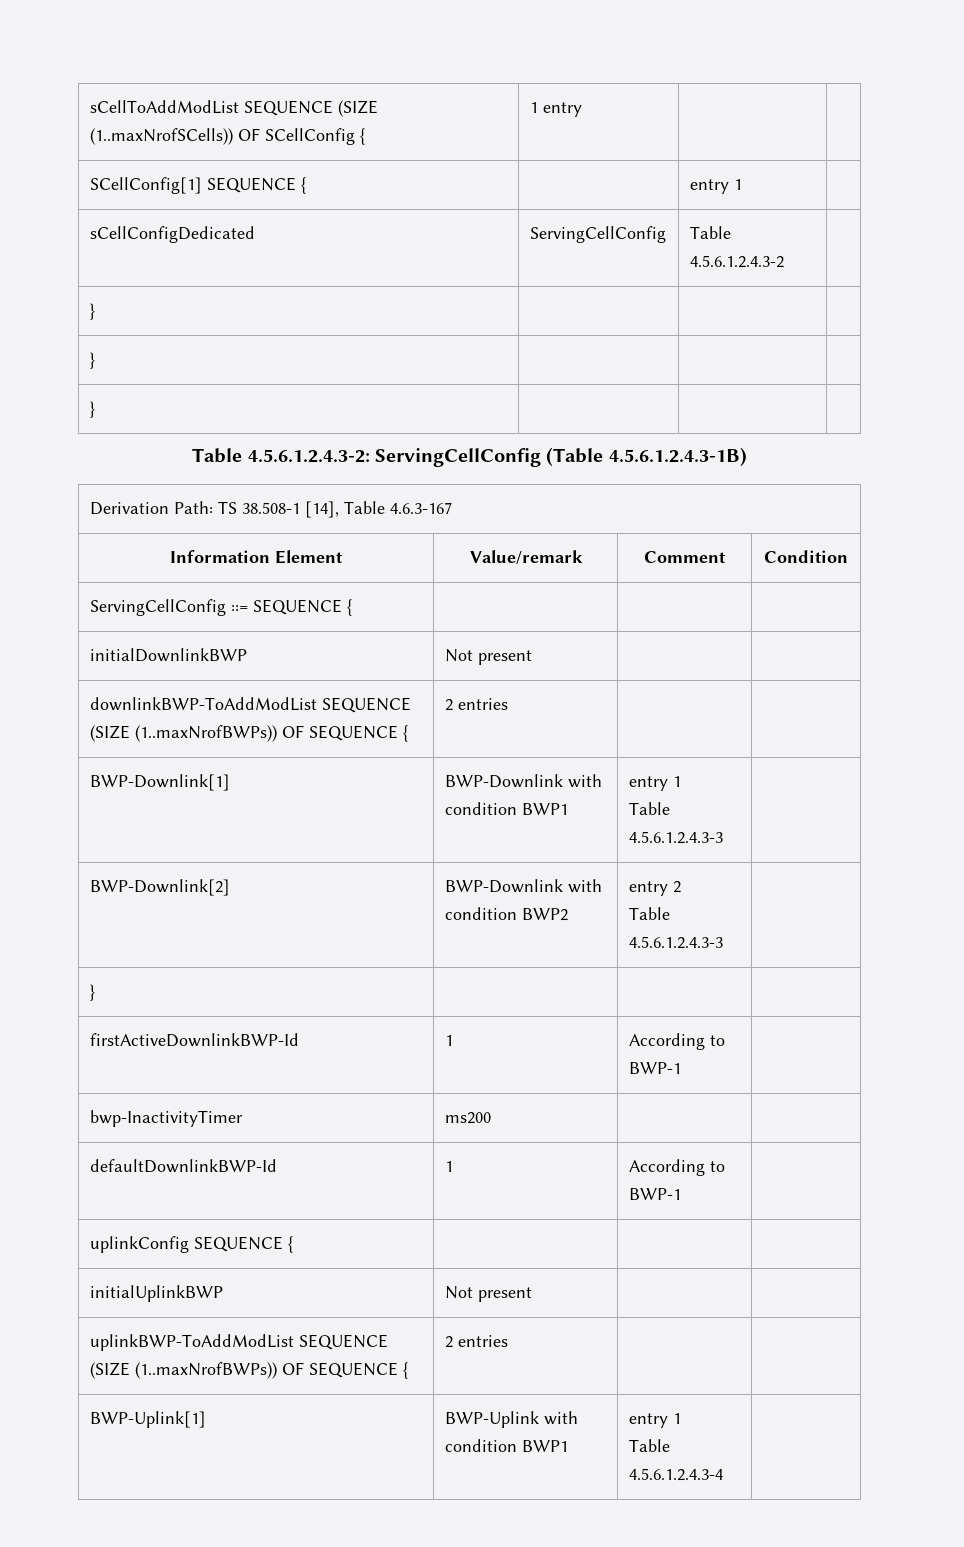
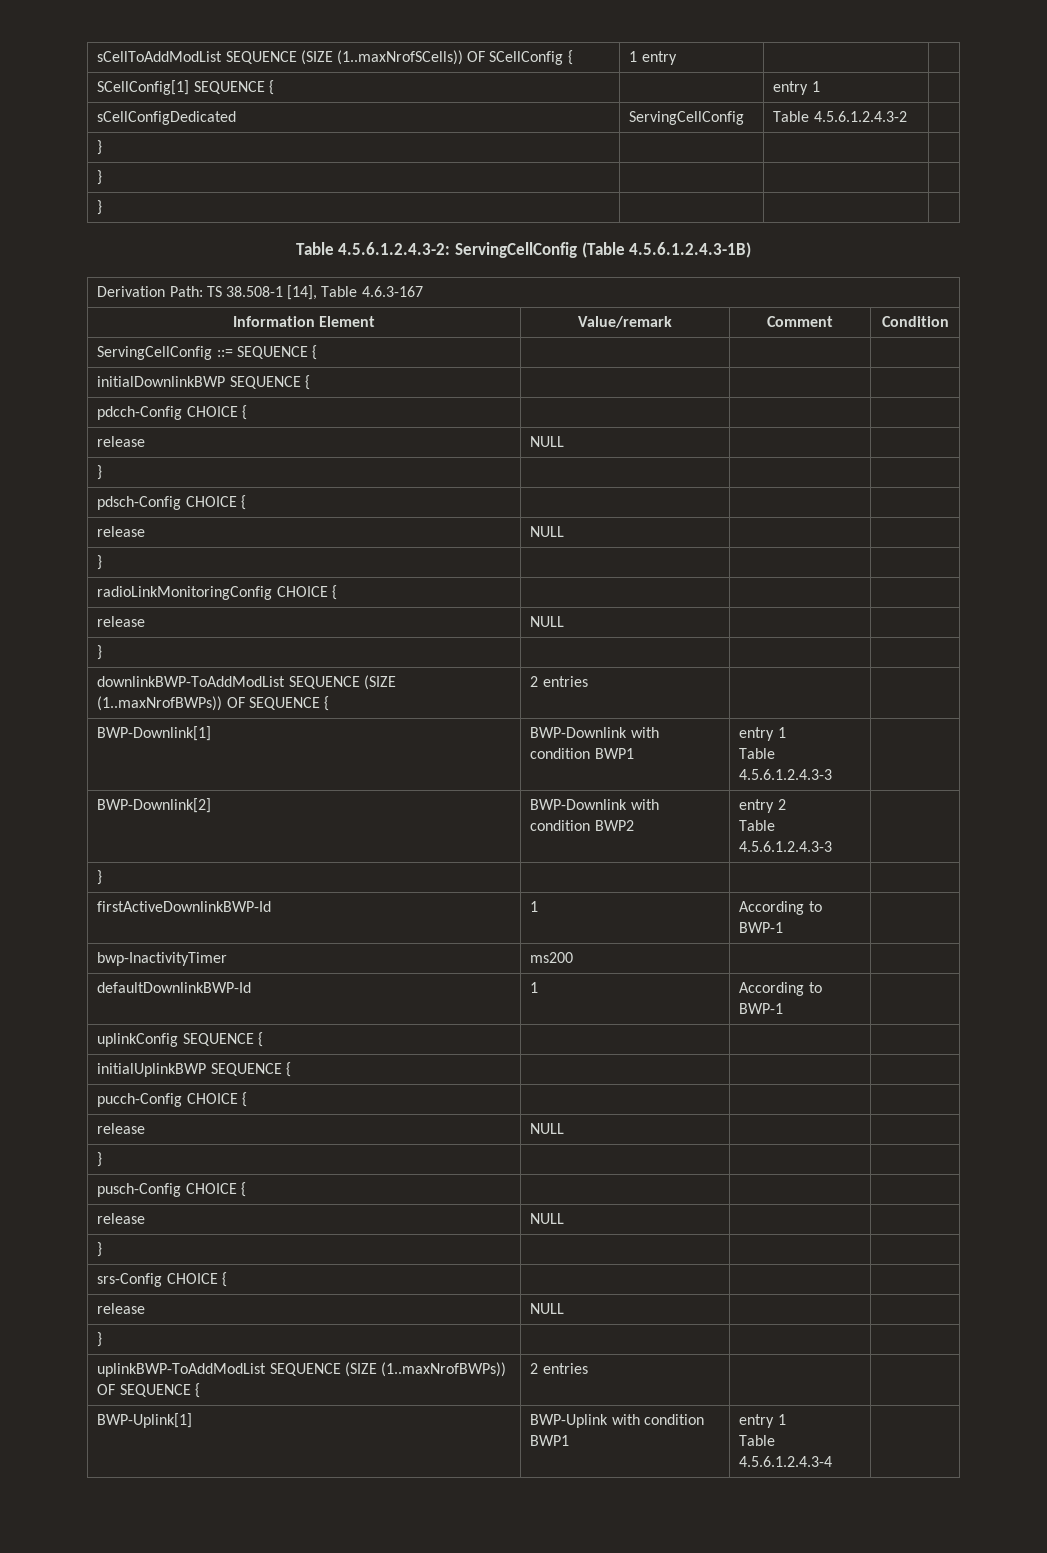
[444,649,532,665] | Not present -> [229,375,310,390] [97,405,247,420] [97,436,146,447] [530,436,565,447] [97,465,103,480] [97,495,246,510] [97,526,146,537] [530,526,565,537] [97,555,103,570] [97,585,337,600] [97,616,146,627] [530,616,565,627] [97,645,103,660] SEQUENCE { | | | // pdcch-Config CHOICE { | | | // release | NULL | | // } | | | // pdsch-Config CHOICE { | | | // release | NULL | | // } | | | // radioLinkMonitoringConfig CHOICE { | | | // release | NULL | | // } |
[444,1286,532,1302] | Not present -> [210,1062,291,1077] [97,1092,247,1107] [97,1123,146,1134] [530,1123,565,1134] [97,1152,103,1167] [97,1182,246,1197] [97,1213,146,1224] [530,1213,565,1224] [97,1242,103,1257] [97,1272,227,1287] [97,1303,146,1314] [530,1303,565,1314] [97,1332,103,1347] SEQUENCE { | | | // pucch-Config CHOICE { | | | // release | NULL | | // } | | | // pusch-Config CHOICE { | | | // release | NULL | | // } | | | // srs-Config CHOICE { | | | // release | NULL | | // } |

